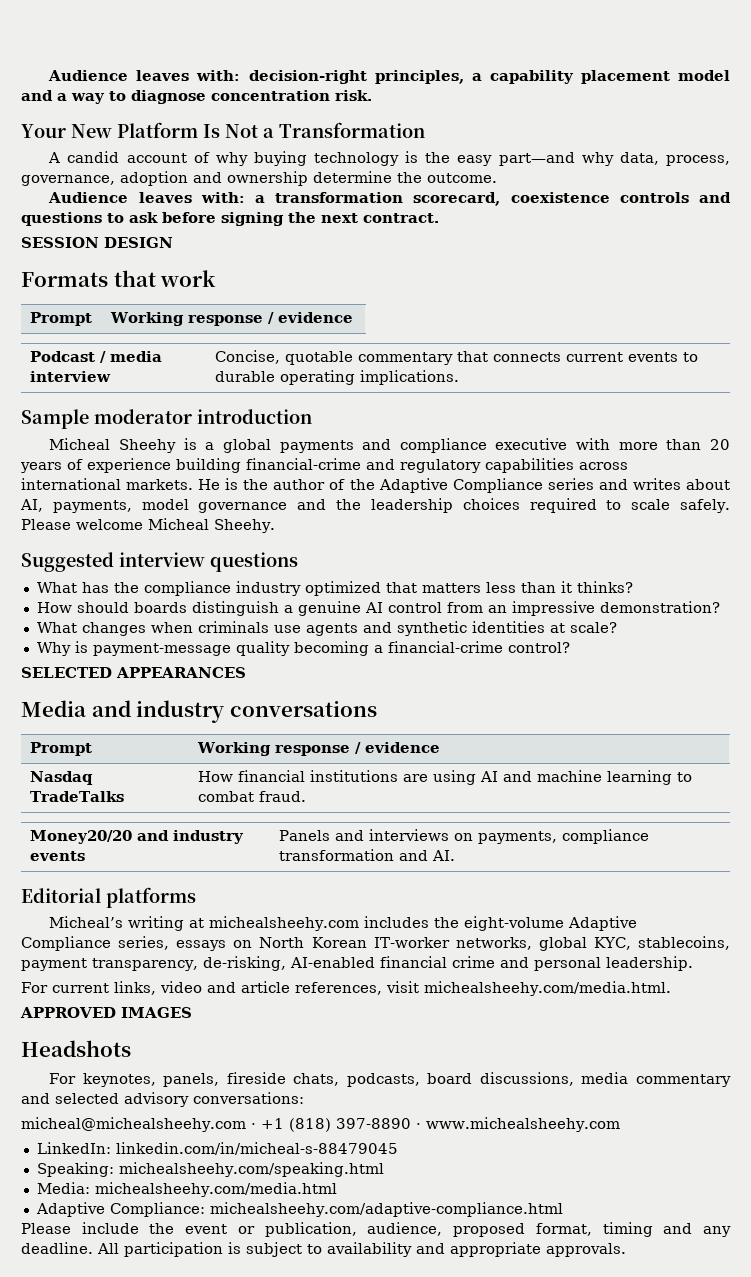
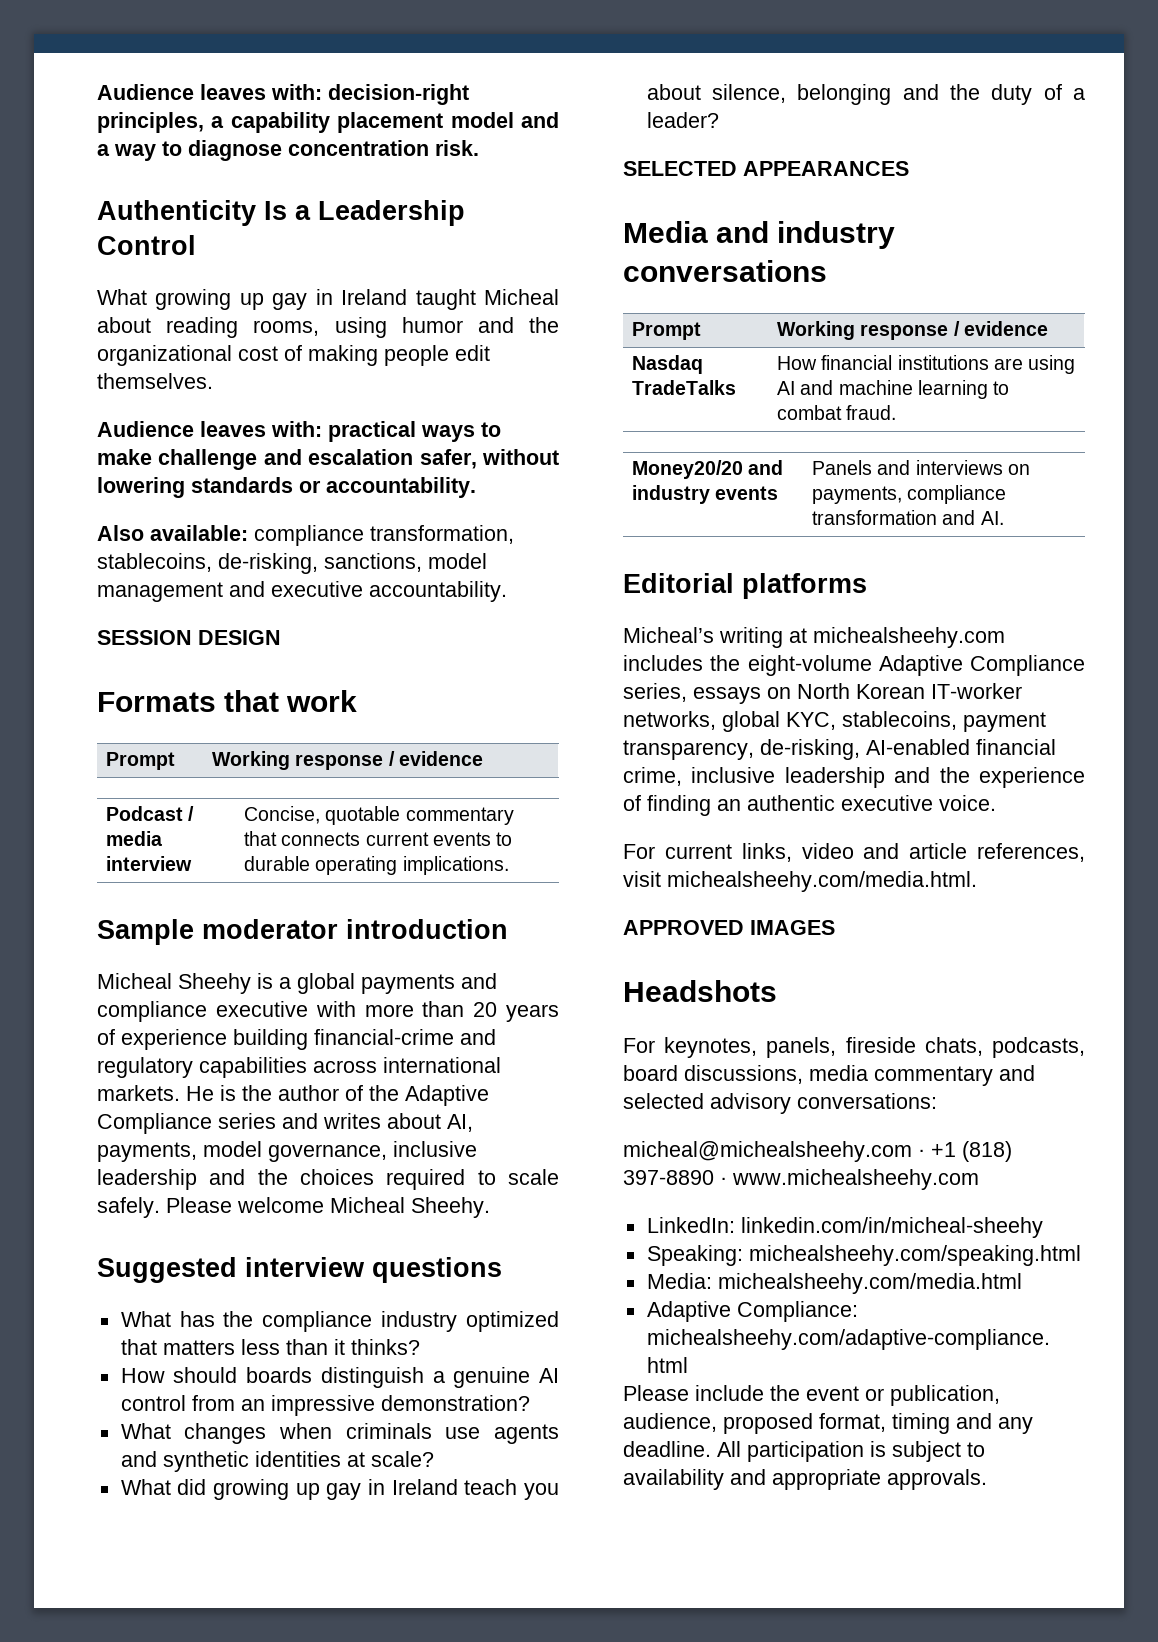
[21,122,425,138] [48,151,730,166] [21,171,497,186] [48,192,732,206] [21,212,439,226] Your New Platform Is Not a Transformation // A candid account of why buying technology is the easy part—and why data, process, governance, adoption and ownership determine the outcome. // Audience leaves with: a transformation scorecard, coexistence controls and questions to ask before signing the next contract. -> [97,200,465,226] [97,235,196,255] [97,289,559,310] [97,317,559,338] [97,345,490,366] [97,373,213,389] [97,421,501,442] [97,449,559,470] [97,477,476,498] [97,525,514,546] [97,553,487,574] [97,581,507,602] Authenticity Is a Leadership Control // What growing up gay in Ireland taught Micheal about reading rooms, using humor and the organizational cost of making people edit themselves. // Audience leaves with: practical ways to make challenge and escalation safer, without lowering standards or accountability. // Also available: compliance transformation, stablecoins, de-risking, sanctions, model management and executive accountability.
[198,498,453,513] governance and the leadership -> [268,1141,477,1162] [97,1169,288,1190] governance, inclusive leadership and the
[36,641,570,656] Why is payment-message quality becoming a financial-crime control? -> [120,1479,559,1500] [646,84,1085,105] [646,112,719,128] What did growing up gay in Ireland teach you about silence, belonging and the duty of a leader?
[451,956,693,971] crime and personal leadership. -> [623,767,1085,788] [623,795,996,816] crime, inclusive leadership and the experience of finding an authentic executive voice.
[115,1142,398,1155] linkedin.com/in/micheal-s-88479045 -> [740,1217,1043,1238] linkedin.com/in/micheal-sheehy

